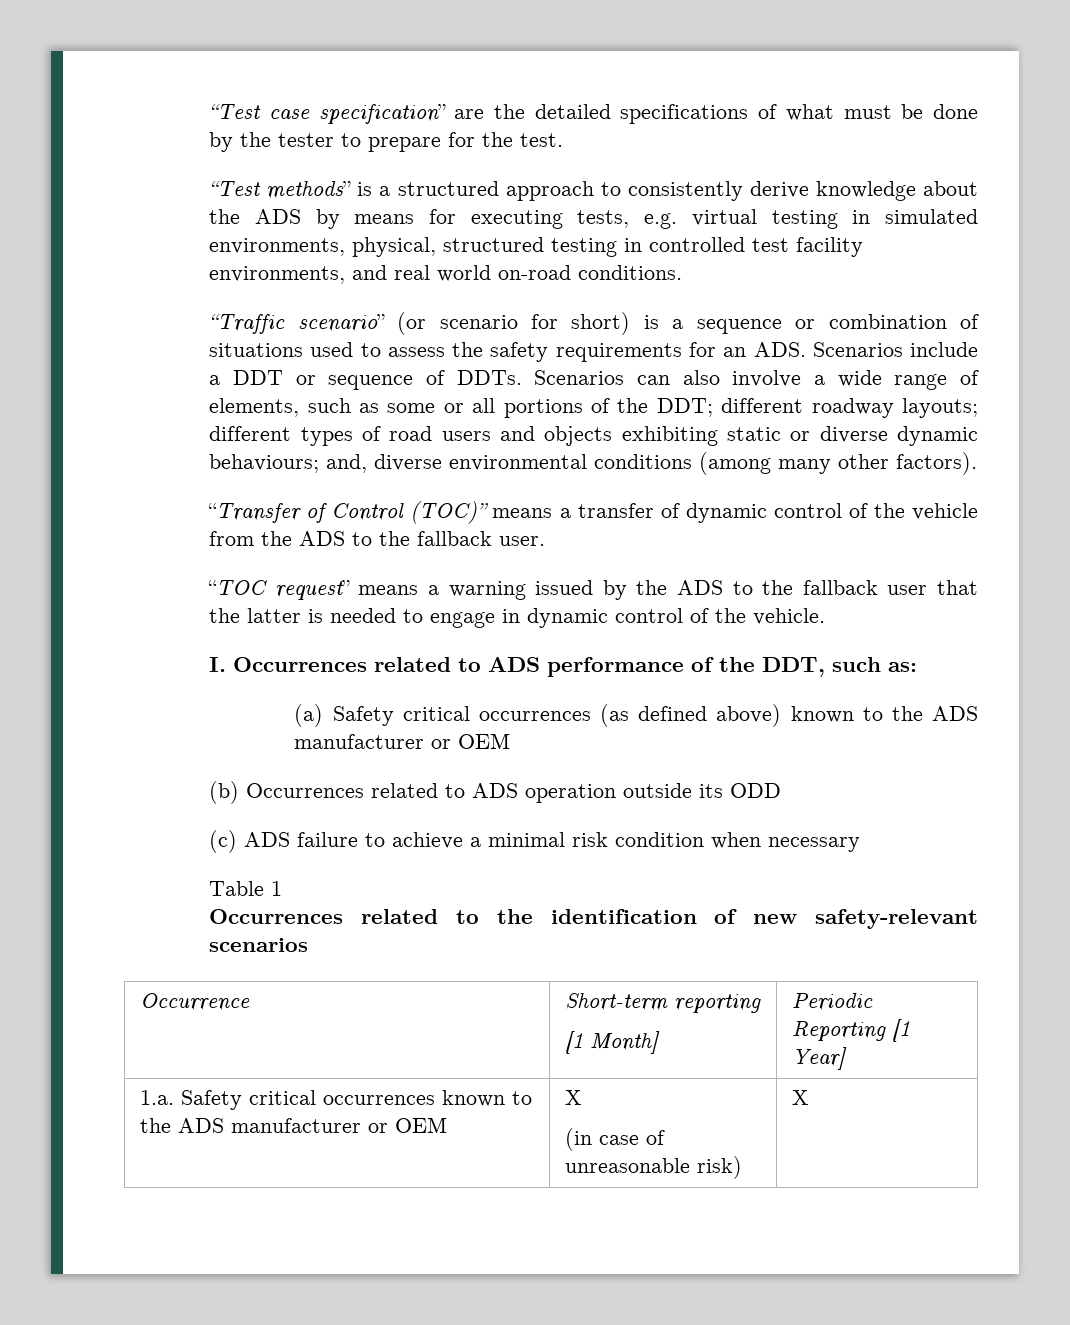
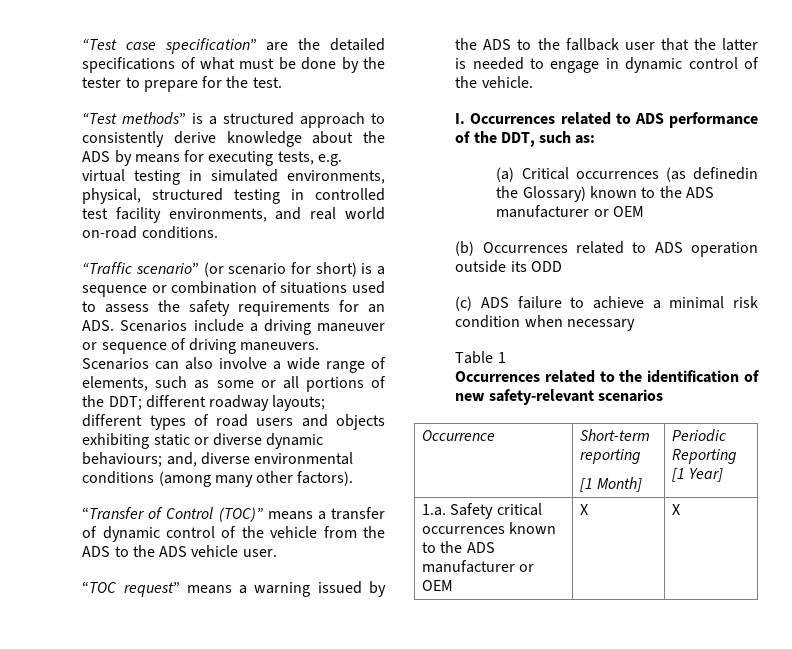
[232,370,283,385] DDT -> [263,319,386,335] driving maneuver
[456,370,522,385] DDTs. -> [189,338,320,354] driving maneuvers.
[417,531,493,546] fallback -> [159,545,239,557] ADS vehicle
[332,704,782,727] Safety critical occurrences (as defined above) -> [521,167,758,182] [496,186,586,202] Critical occurrences (as definedin the Glossary)
[564,1128,665,1151] [564,1156,742,1179] // (in case of unreasonable risk) -> (588, 509) none

